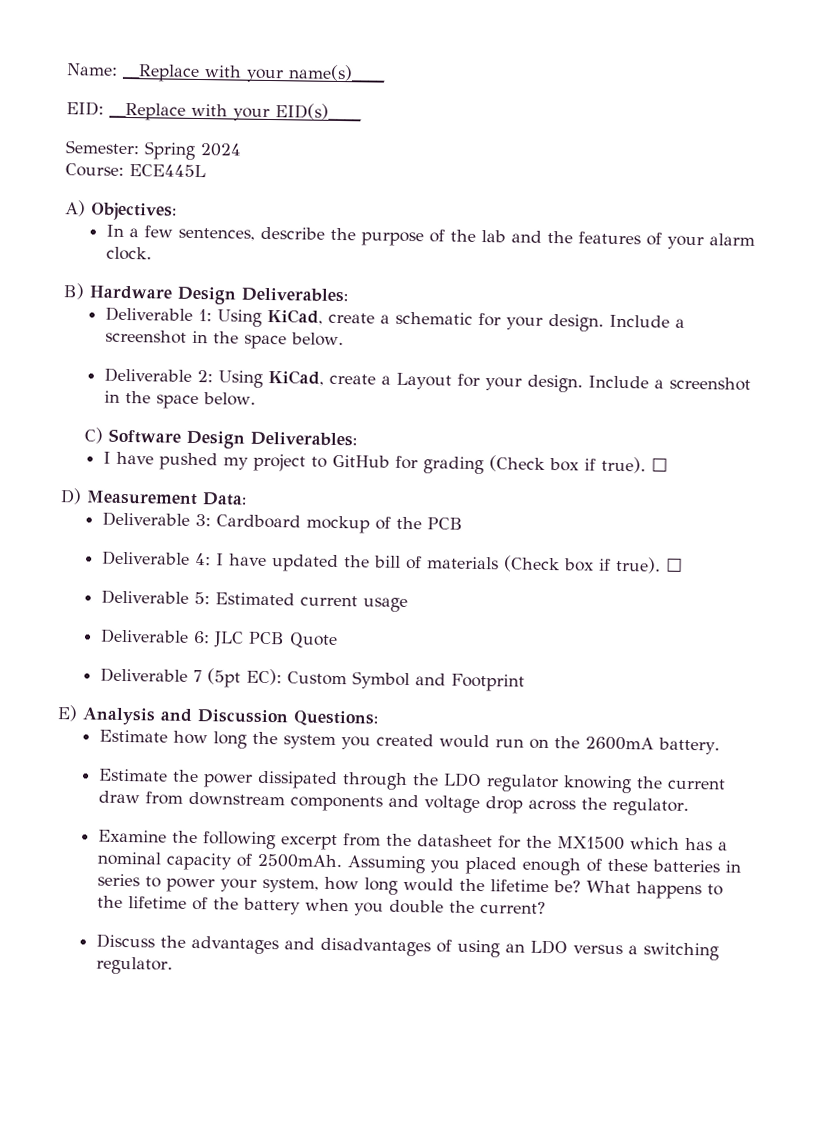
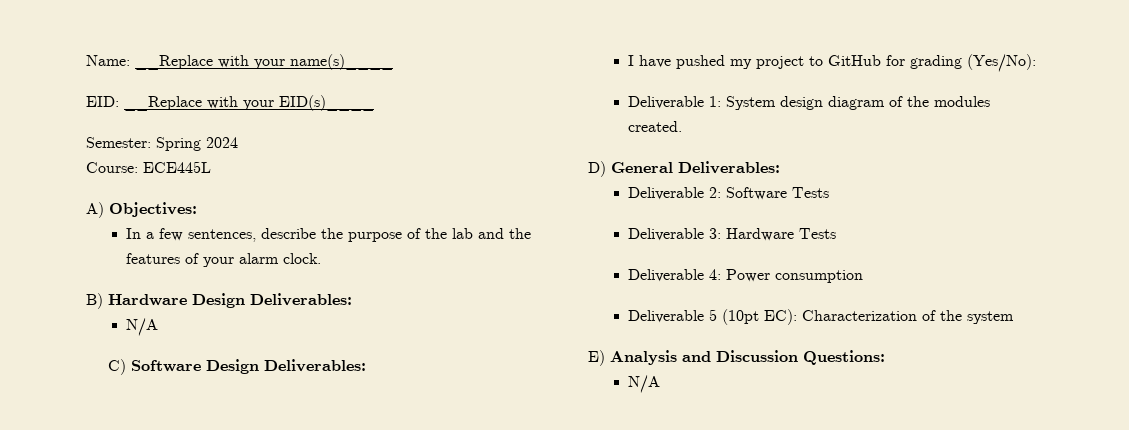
[105,306,686,332] [105,329,345,350] [104,367,752,393] [104,390,257,410] Deliverable 1: Using KiCad, create a schematic for your design. Include a screenshot in the space below. // Deliverable 2: Using KiCad, create a Layout for your design. Include a screenshot in the space below. -> [126,318,159,336] N/A
[489,455,669,474] [60,488,247,506] [102,511,464,534] [102,550,684,574] [101,589,409,613] [100,628,339,649] [100,667,526,692] (Check box if true). ☐ // D) Measurement Data: // Deliverable 3: Cardboard mockup of the PCB // Deliverable 4: I have updated the bill of materials (Check box if true). ☐ // Deliverable 5: Estimated current usage // Deliverable 6: JLC PCB Quote // Deliverable 7 (5pt EC): Custom Symbol and Footprint -> [967,54,1037,72] [628,96,991,110] [628,121,683,132] [588,161,780,177] [628,187,830,200] [628,228,837,241] [628,269,864,283] [628,309,1015,325] (Yes/No): // Deliverable 1: System design diagram of the modules created. // D) General Deliverables: // Deliverable 2: Software Tests // Deliverable 3: Hardware Tests // Deliverable 4: Power consumption // Deliverable 5 (10pt EC): Characterization of the system
[99,729,721,755] [99,768,727,794] [98,790,690,817] [98,829,729,851] [97,851,742,876] [97,873,724,900] [97,895,547,916] [96,933,720,961] [96,956,174,975] Estimate how long the system you created would run on the 2600mA battery. // Estimate the power dissipated through the LDO regulator knowing the current draw from downstream components and voltage drop across the regulator. // Examine the following excerpt from the datasheet for the MX1500 which has a nominal capacity of 2500mAh. Assuming you placed enough of these batteries in series to power your system, how long would the lifetime be? What happens to the lifetime of the battery when you double the current? // Discuss the advantages and disadvantages of using an LDO versus a switching regulator. -> [628,375,661,393] N/A

